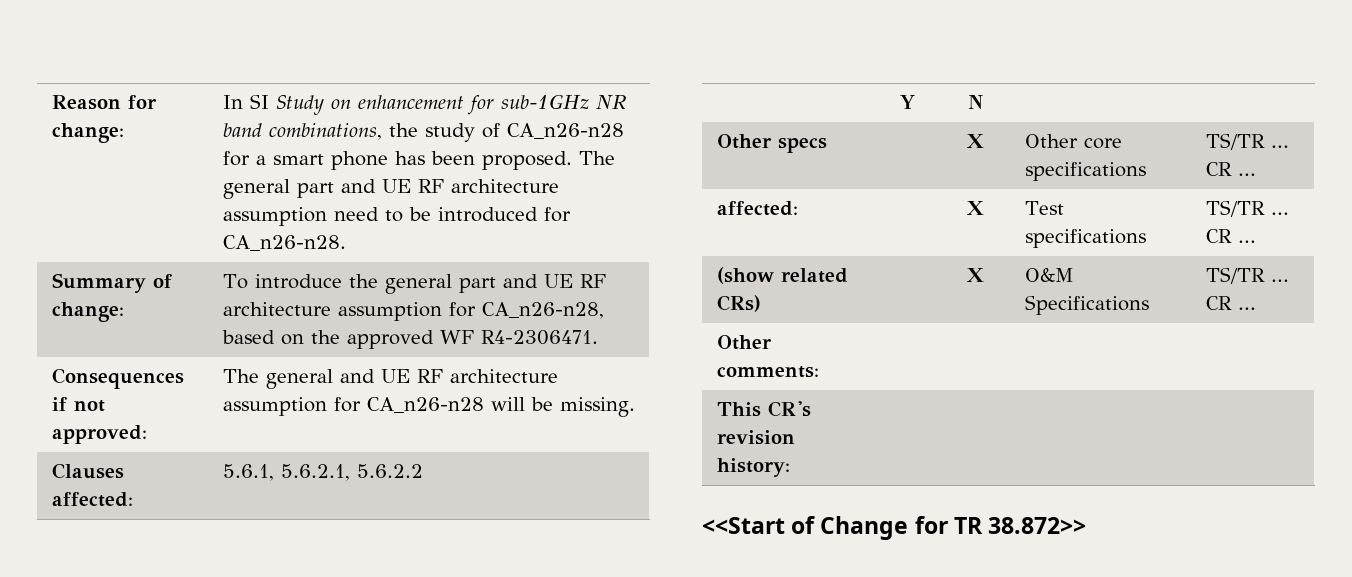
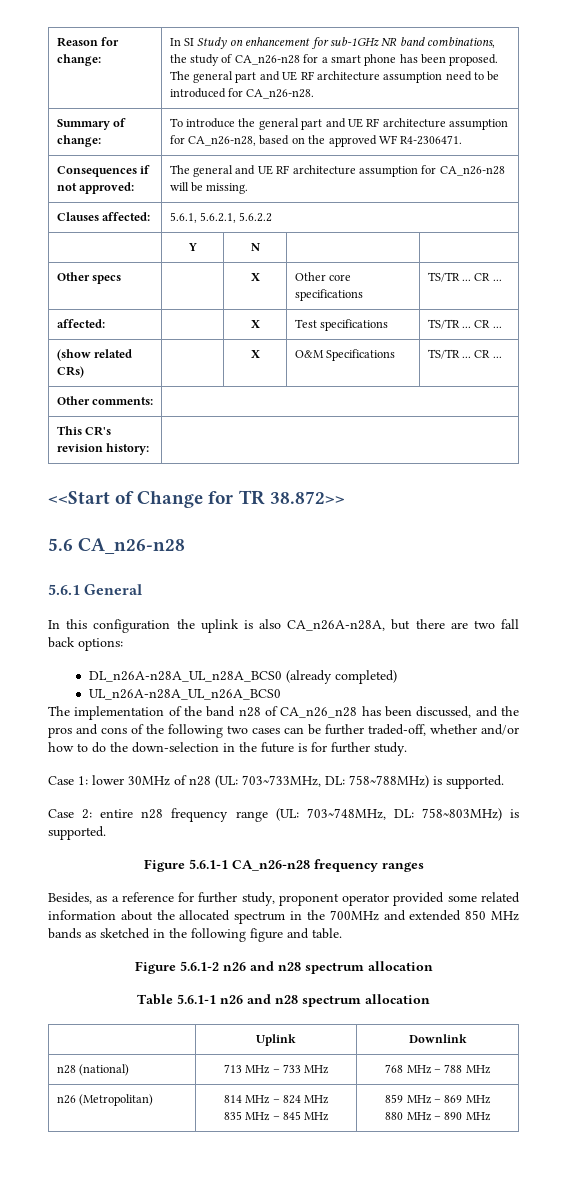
(1087, 525) none -> [48,538,186,554] [48,584,143,595] [48,619,519,633] [48,637,123,651] [88,670,397,684] [88,689,281,700] [48,706,519,720] [48,724,519,738] [48,742,407,756] [48,775,504,789] [48,808,519,822] [48,826,106,840] [143,859,424,872] [48,892,520,906] [48,910,519,924] [48,928,342,942] [134,961,433,974] [137,994,430,1007] [256,1034,296,1046] [408,1034,467,1043] [56,1064,130,1076] [223,1064,330,1074] [385,1064,491,1074] [56,1094,154,1106] [223,1095,330,1104] [223,1111,330,1121] [385,1094,491,1104] [385,1112,491,1121] // 5.6 CA_n26-n28 // 5.6.1 General // In this configuration the uplink is also CA_n26A-n28A, but there are two fall back options: // DL_n26A-n28A_UL_n28A_BCS0 (already completed) // UL_n26A-n28A_UL_n26A_BCS0 // The implementation of the band n28 of CA_n26_n28 has been discussed, and the pros and cons of the following two cases can be further traded-off, whether and/or how to do the down-selection in the future is for further study. // Case 1: lower 30MHz of n28 (UL: 703~733MHz, DL: 758~788MHz) is supported. // Case 2: entire n28 frequency range (UL: 703~748MHz, DL: 758~803MHz) is supported. // Figure 5.6.1-1 CA_n26-n28 frequency ranges // Besides, as a reference for further study, proponent operator provided some related information about the allocated spectrum in the 700MHz and extended 850 MHz bands as sketched in the following figure and table. // Figure 5.6.1-2 n26 and n28 spectrum allocation // Table 5.6.1-1 n26 and n28 spectrum allocation // | Uplink | Downlink // n28 (national) | 713 MHz – 733 MHz | 768 MHz – 788 MHz // n26 (Metropolitan) | 814 MHz – 824 MHz // 835 MHz – 845 MHz | 859 MHz – 869 MHz // 880 MHz – 890 MHz

